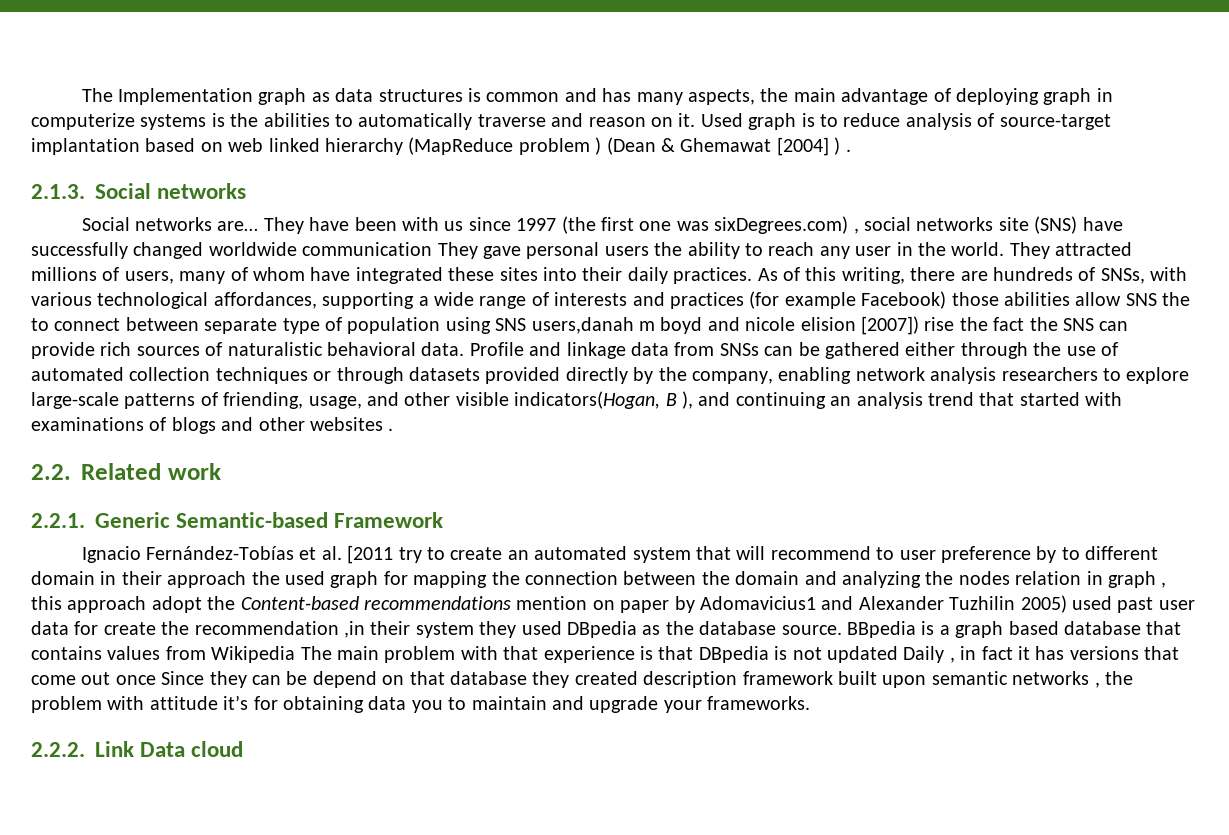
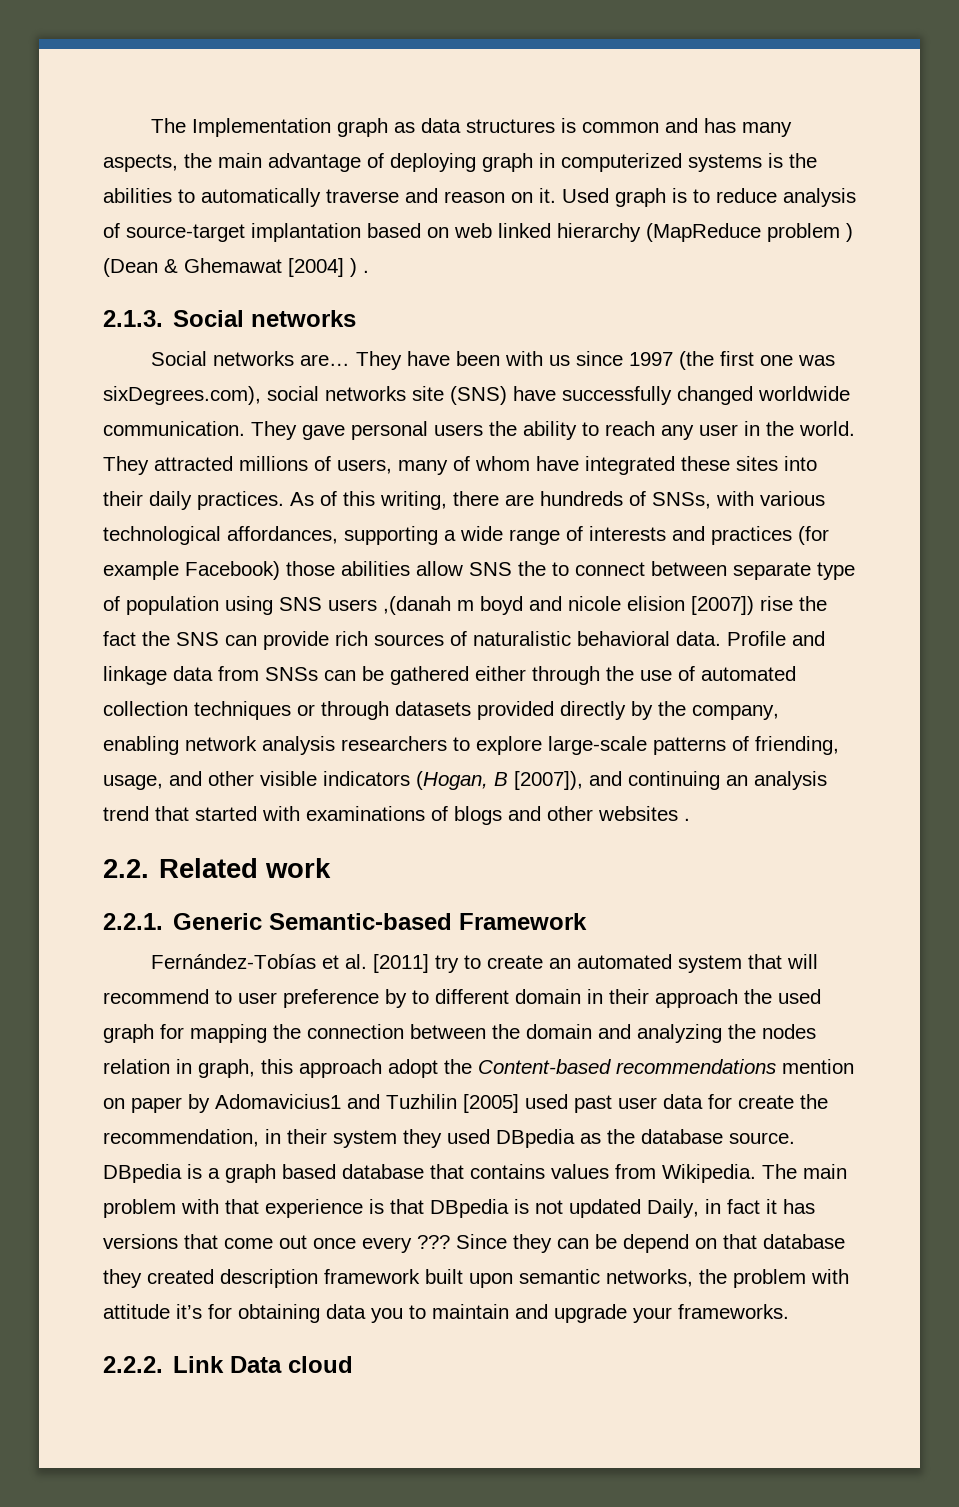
[31,113,135,130] computerize -> [561,153,682,172] computerized
[714,216,859,234] sixDegrees.com) , -> [103,386,261,405] sixDegrees.com),
[302,242,433,256] communication -> [103,421,245,436] communication.
[531,317,634,334] users,danah -> [328,596,451,615] users ,(danah
[514,391,693,409] indicators(Hogan, B ), -> [323,771,583,790] indicators (Hogan, B [2007]),
[81,546,141,563] Ignacio -> (588, 921) none
[347,545,394,564] [2011 -> [373,954,430,973] [2011]
[1108,571,1167,588] graph , -> [198,1059,255,1078] graph,
[858,595,1067,613] Alexander Tuzhilin 2005) -> [386,1094,519,1113] Tuzhilin [2005]
[194,621,365,638] recommendation ,in -> [103,1129,281,1147] recommendation, in
[846,621,916,638] BBpedia -> [103,1164,182,1183] DBpedia
[211,646,296,663] Wikipedia -> [662,1164,756,1183] Wikipedia.
[903,646,955,663] Daily , -> [647,1199,699,1218] Daily,
(156, 680) none -> [362,1235,450,1253] every ???
[1012,671,1100,688] networks , -> [606,1269,693,1287] networks,

